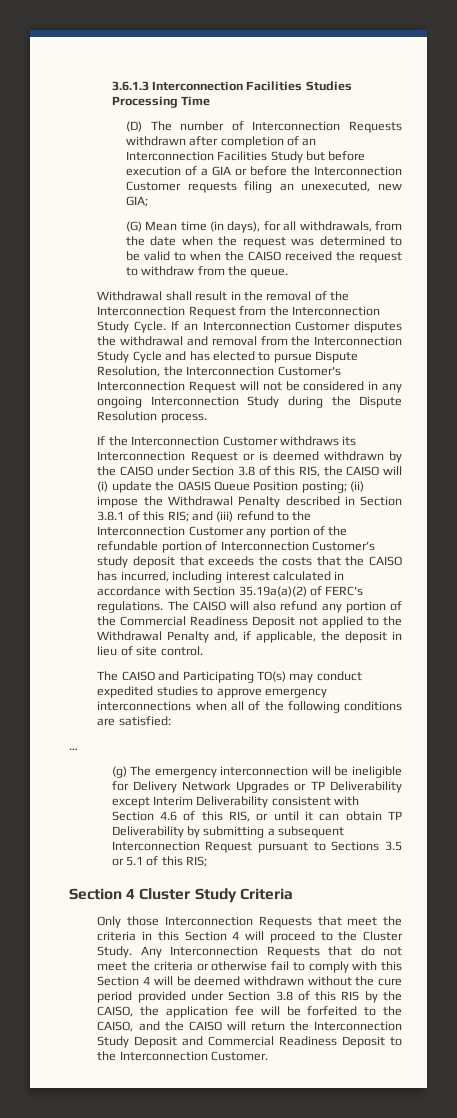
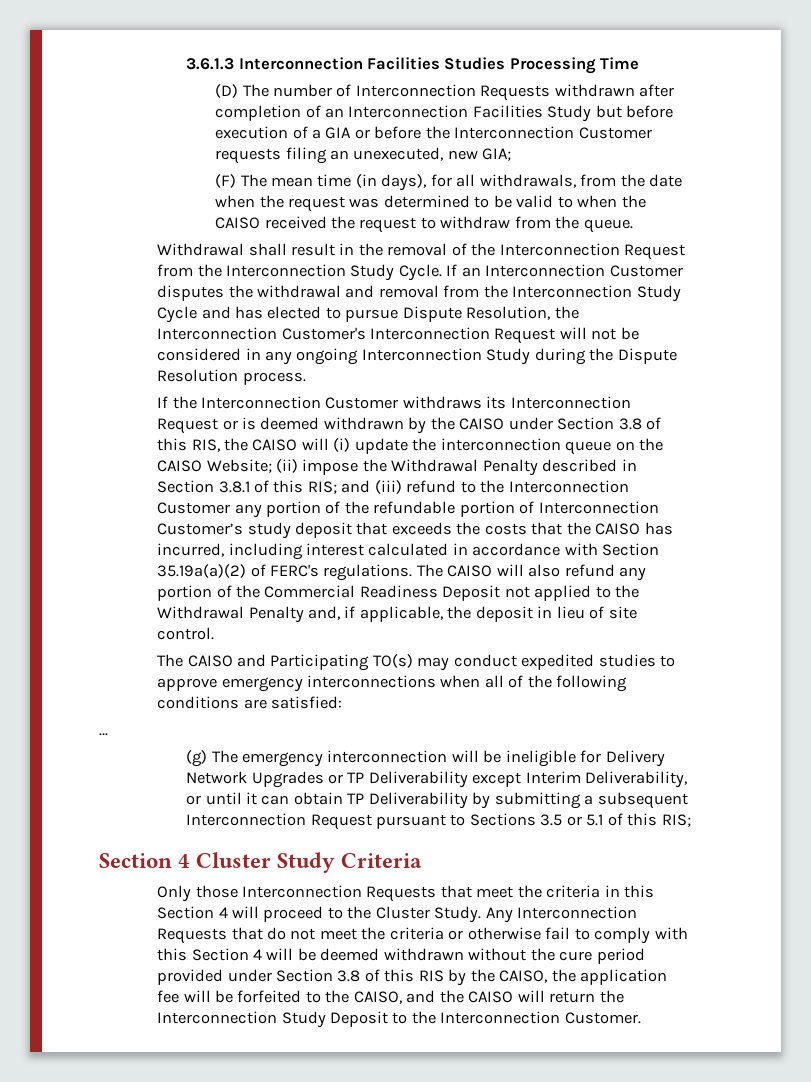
[125,221,178,232] (G) Mean -> [215,174,314,188] (F) The mean
[177,481,347,493] OASIS Queue Position posting; -> [440,438,664,455] [157,459,272,473] interconnection queue on the CAISO Website;
[196,796,360,808] [111,811,251,822] Deliverability consistent with Section 4.6 of this RIS, -> [585,771,688,788] Deliverability,
[182,1036,386,1048] and Commercial Readiness Deposit -> (388, 1019) none

